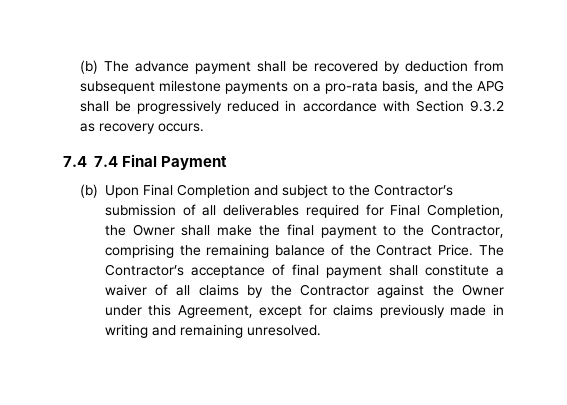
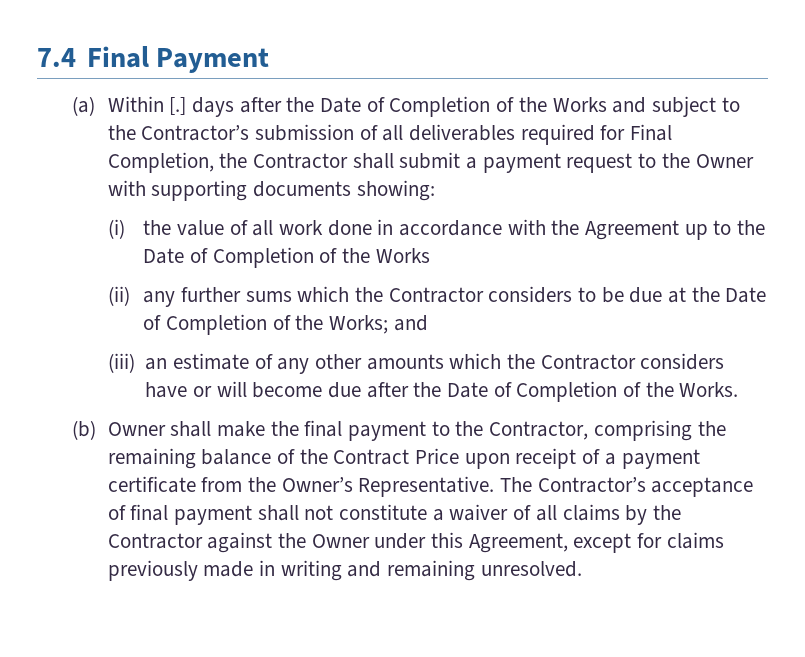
[79,60,505,74] [79,80,505,94] [79,100,504,114] [79,123,204,134] [63,154,228,170] [79,184,250,198] (b) The advance payment shall be recovered by deduction from subsequent milestone payments on a pro-rata basis, and the APG shall be progressively reduced in accordance with Section 9.3.2 as recovery occurs. // 7.4 7.4 Final Payment // (b) Upon Final Completion -> [37,46,270,73] [72,96,607,117] 7.4 Final Payment // (a) Within [.] days after the Date of Completion of the Works
(126, 230) none -> [253,152,754,173] [107,180,435,201] [107,219,765,240] [143,247,430,268] [107,286,767,307] [143,314,428,335] [107,353,725,374] [145,381,739,402] [72,420,97,440] Contractor shall submit a payment request to the Owner with supporting documents showing: // (i) the value of all work done in accordance with the Agreement up to the Date of Completion of the Works // (ii) any further sums which the Contractor considers to be due at the Date of Completion of the Works; and // (iii) an estimate of any other amounts which the Contractor considers have or will become due after the Date of Completion of the Works. // (b)
[438,244,474,256] Price. -> [415,448,700,469] [107,476,495,497] Price upon receipt of a payment certificate from the Owner’s Representative.
(418, 270) none -> [304,505,334,520] not

